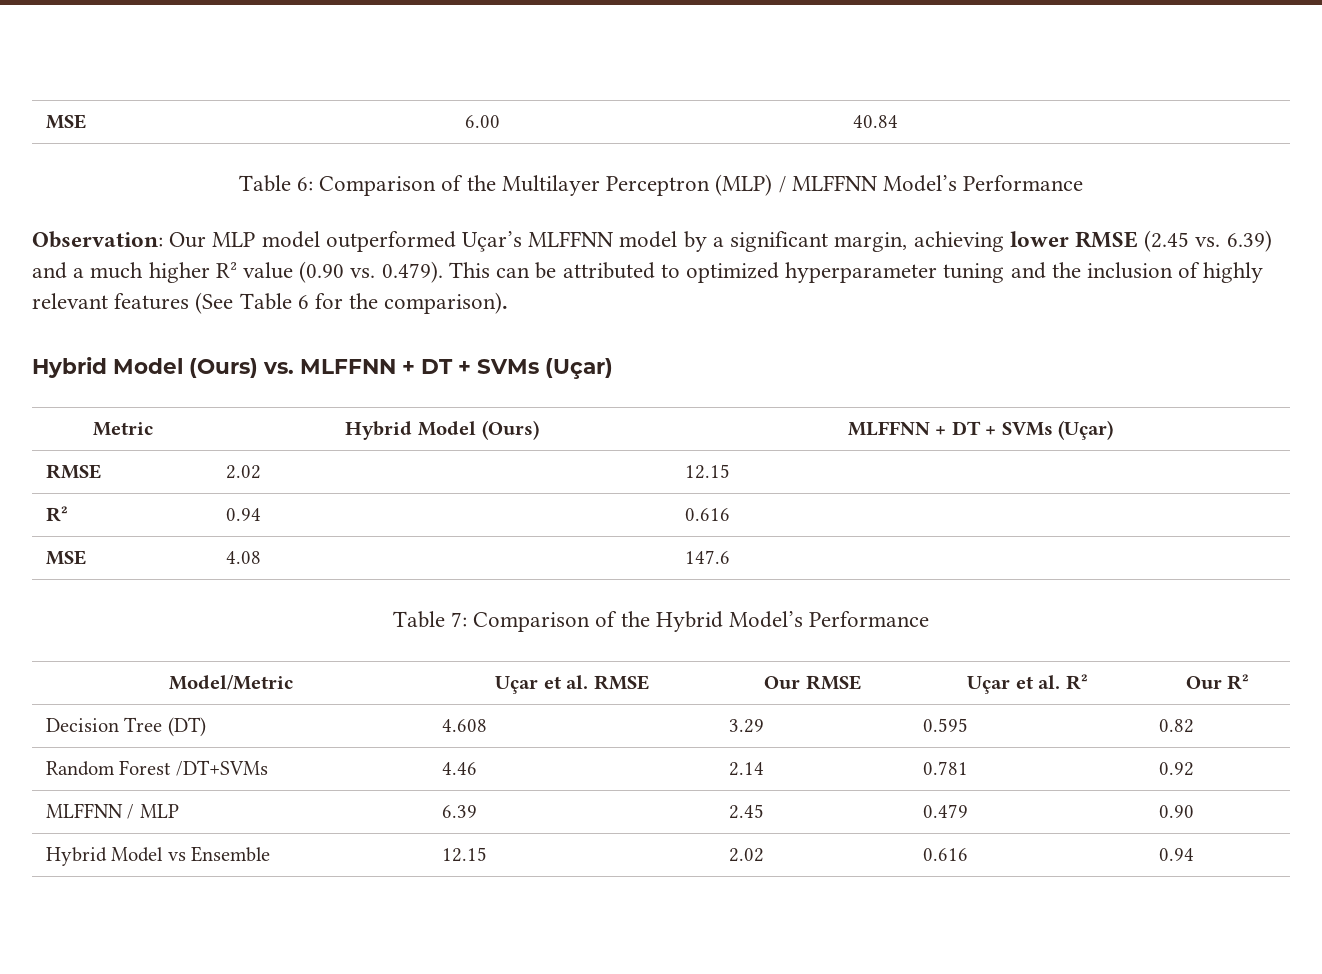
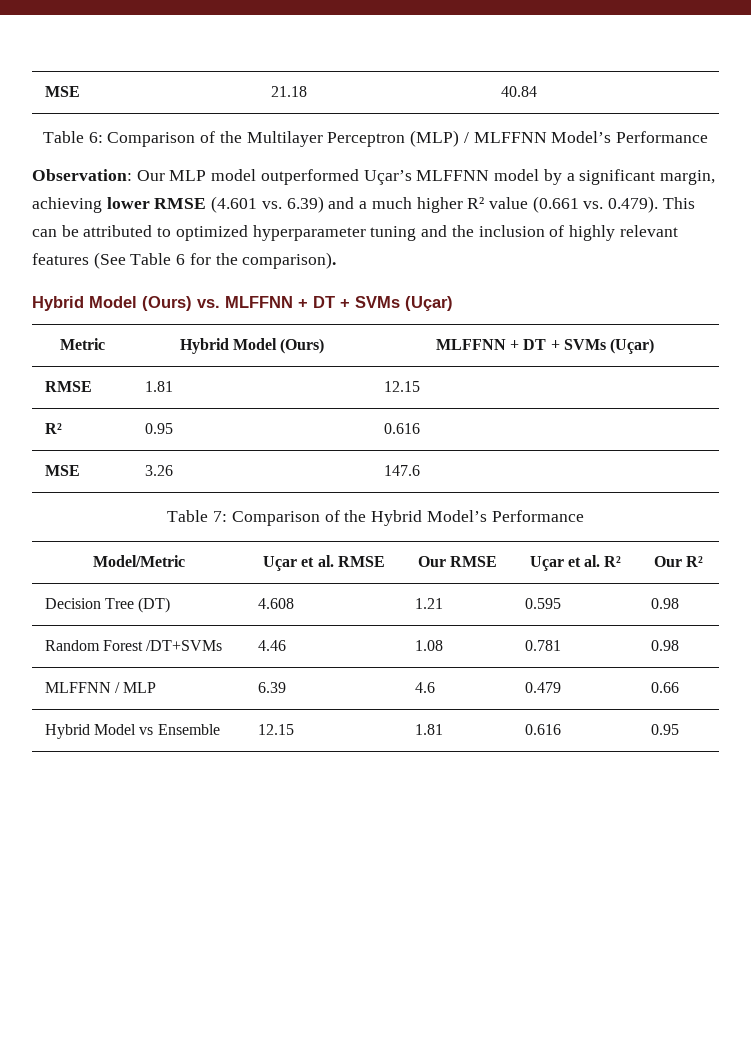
[45,114,86,129] [464,115,500,128] MSE | 6.00 -> [44,86,80,97] [270,86,307,97] MSE | 21.18
[1144,230,1190,252] (2.45 -> [211,196,258,213] (4.601
[299,261,345,283] (0.90 -> [532,196,579,213] (0.661
[225,465,261,479] 2.02 -> [144,381,173,392] 1.81
[225,508,261,521] 0.94 -> [144,423,173,434] 0.95
[225,551,261,564] 4.08 -> [144,465,173,476] 3.26
[728,719,764,733] 3.29 -> [414,598,443,609] 1.21
[1158,719,1194,733] 0.82 -> [650,598,679,609] 0.98
[728,762,764,776] 2.14 -> [414,640,443,651] 1.08
[1158,762,1194,776] 0.92 -> [650,640,679,651] 0.98
[728,804,764,819] 2.45 -> [414,682,435,693] 4.6
[1158,805,1194,818] 0.90 -> [650,682,679,693] 0.66
[728,848,764,862] 2.02 -> [414,724,443,735] 1.81
[1158,848,1194,861] 0.94 -> [650,724,679,735] 0.95

